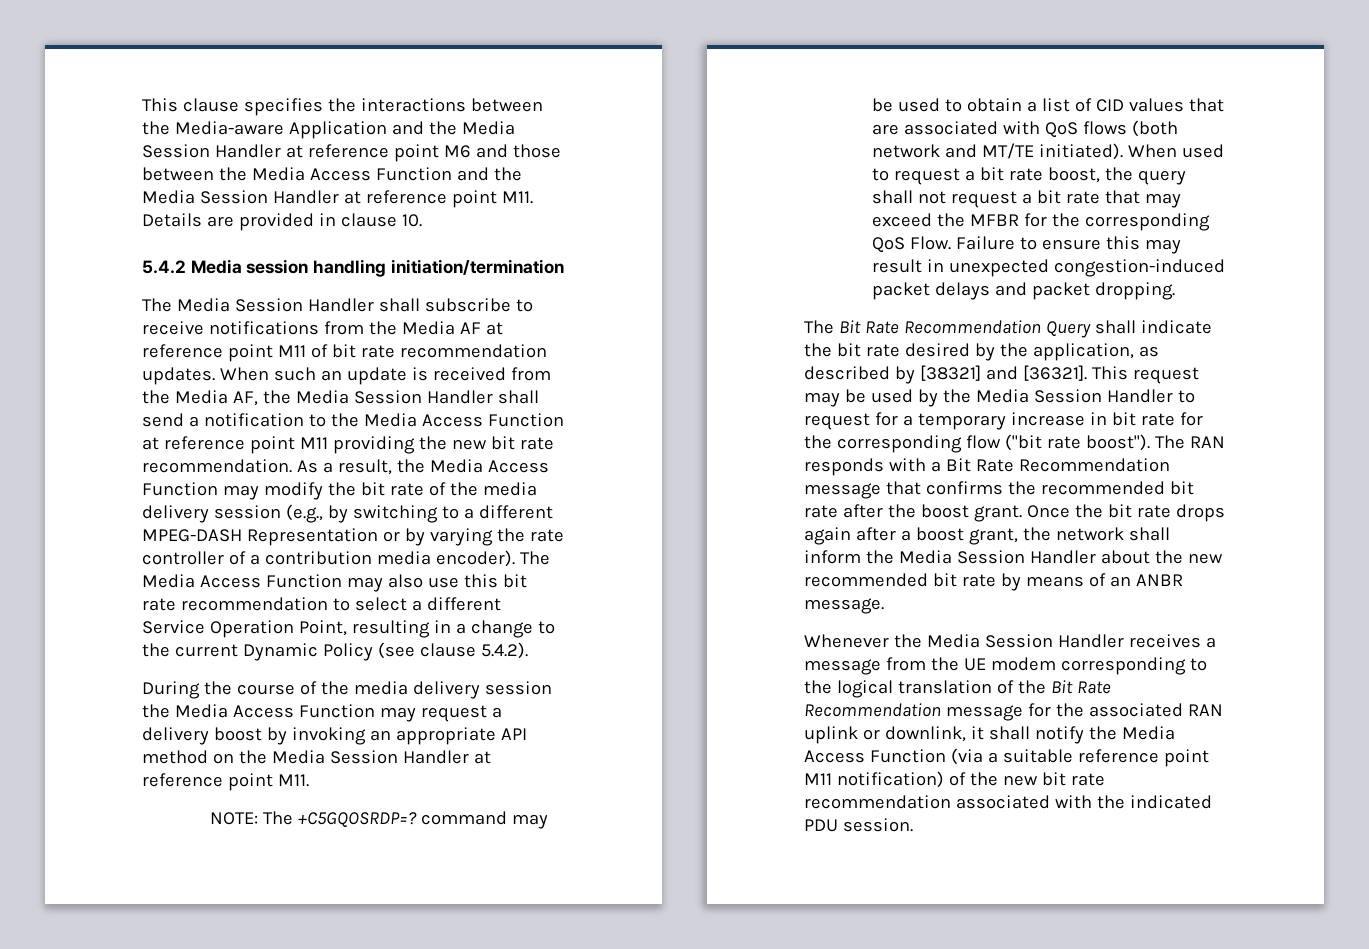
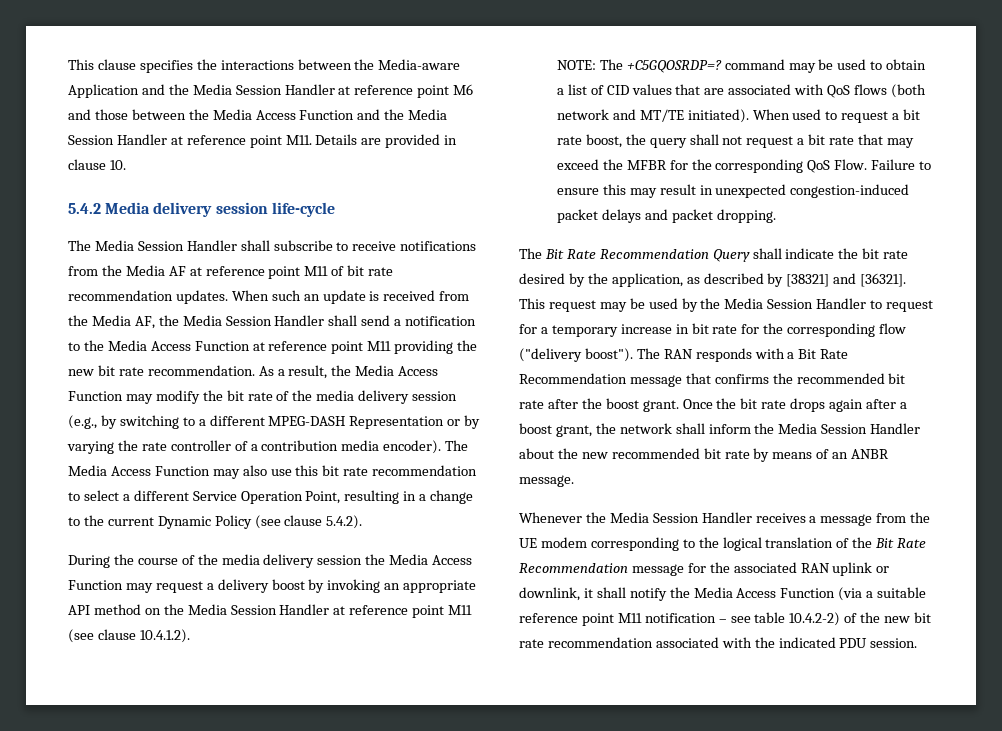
[246,259,564,277] session handling initiation/termination -> [153,202,335,217] delivery session life-cycle
[277,774,309,787] M11. -> [448,605,473,615] [68,629,190,643] M11 (see clause 10.4.1.2).
[1004,434,1081,451] ("bit rate -> [519,348,582,362] ("delivery
[836,771,944,788] notification) -> [644,612,841,626] notification – see table 10.4.2-2)

